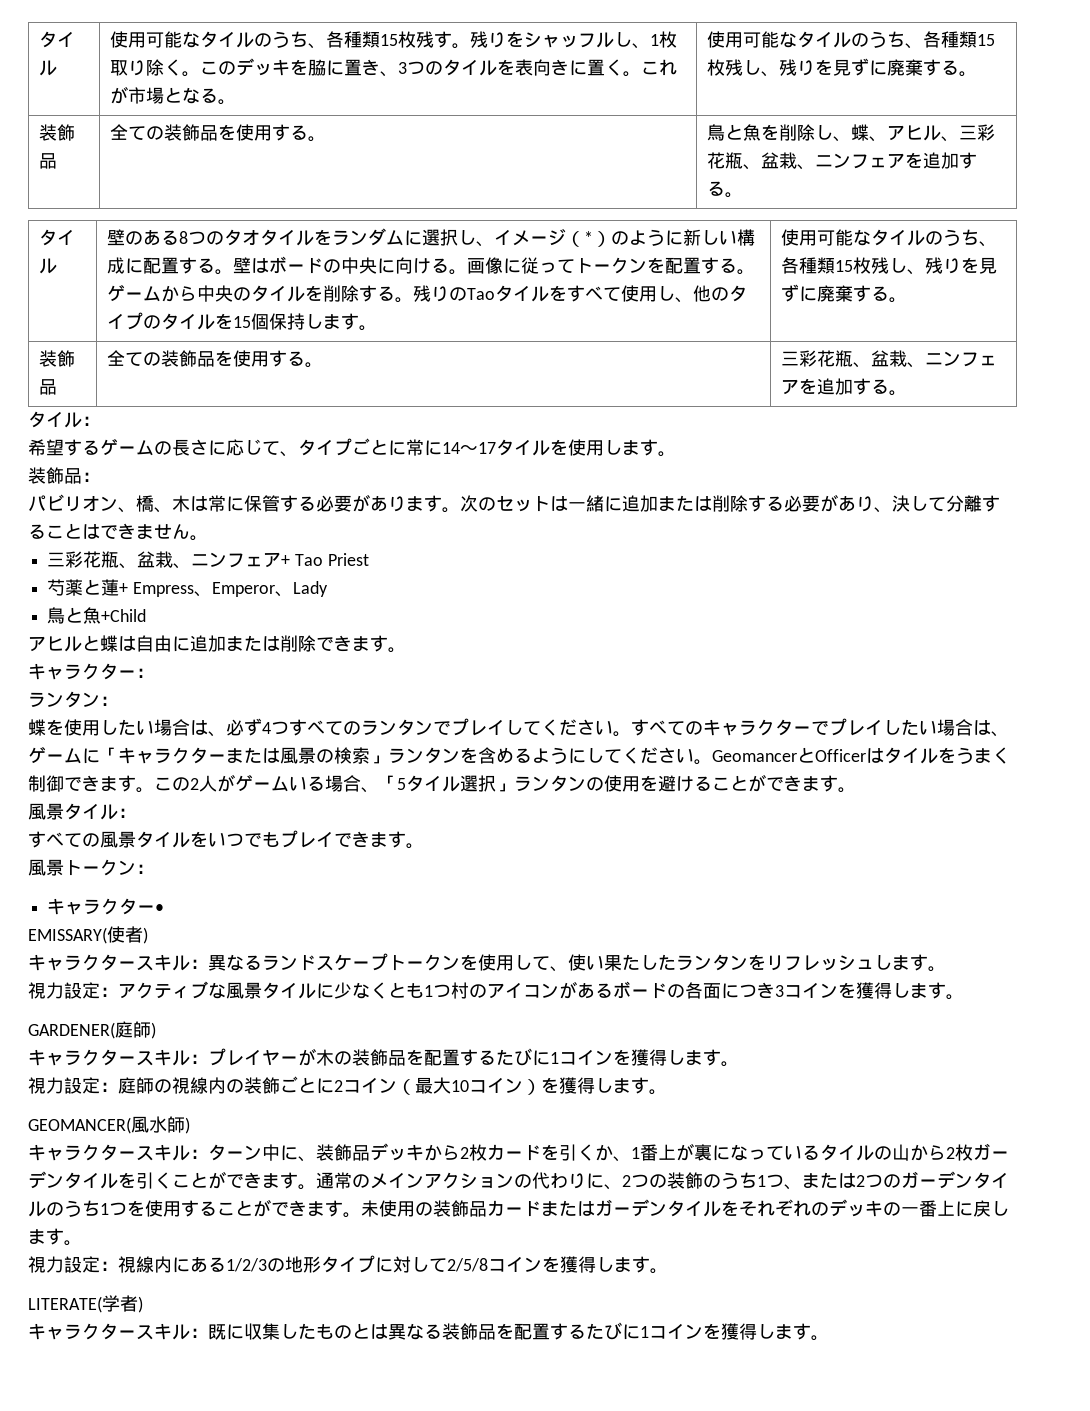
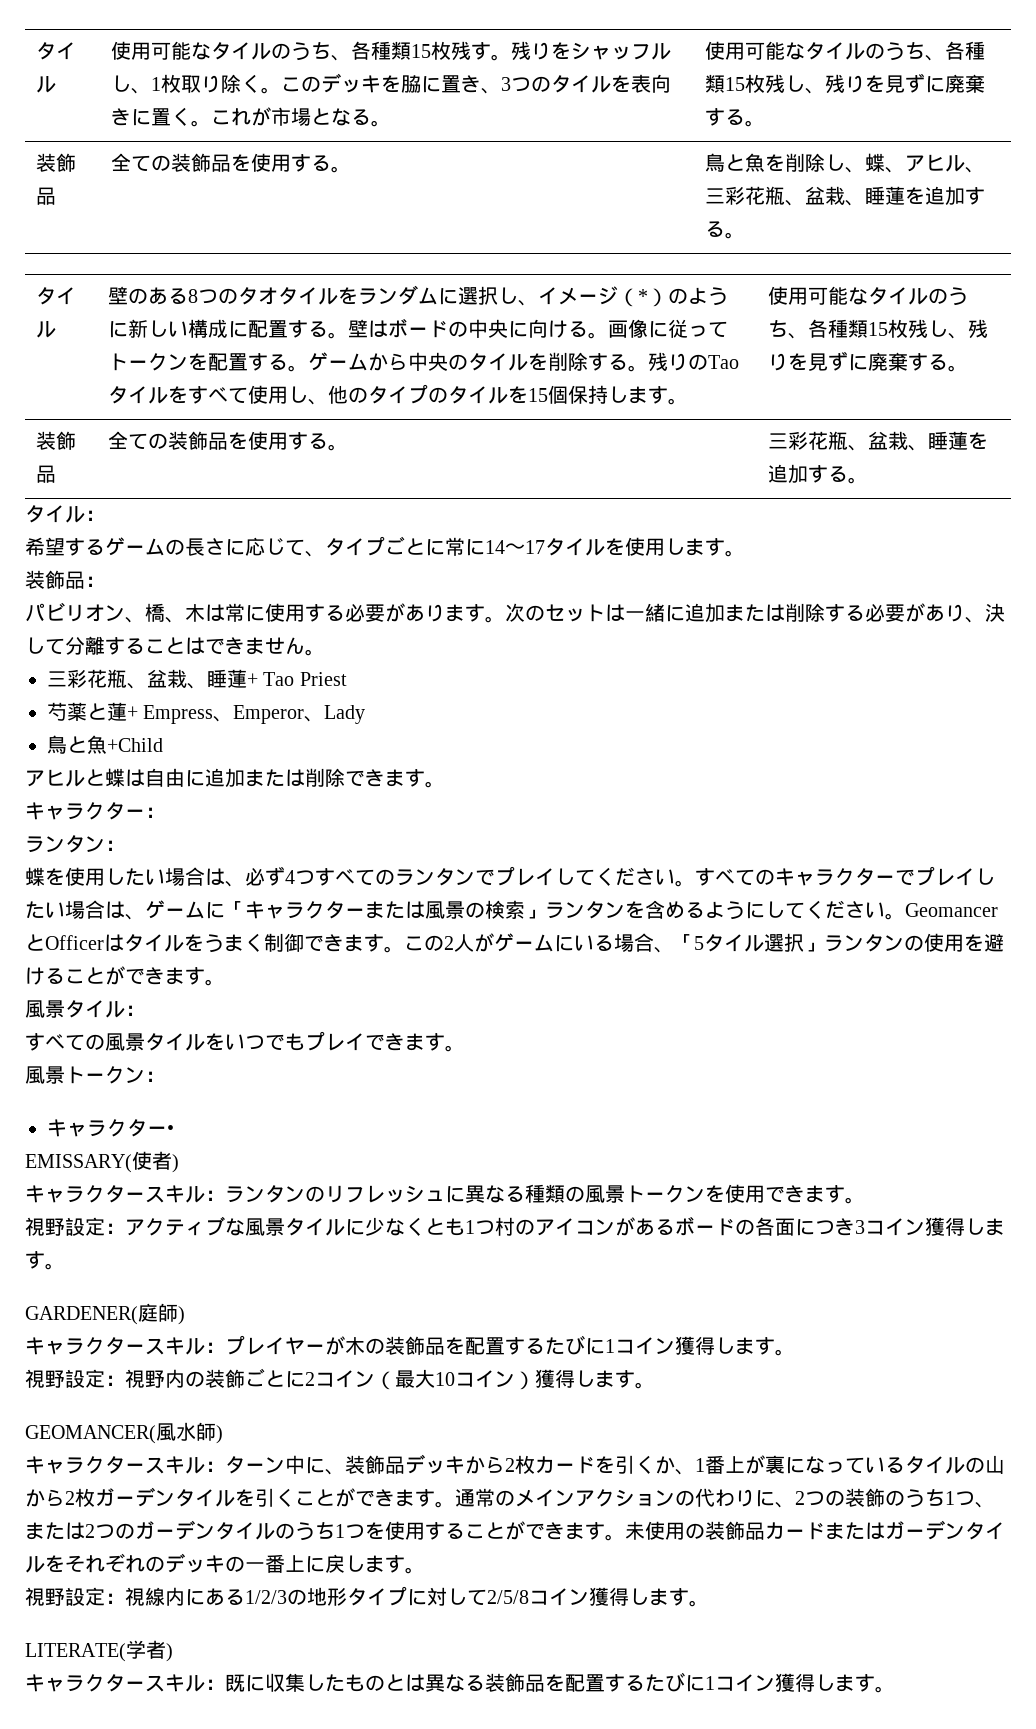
[815,153,906,169] ニンフェア -> [864,186,905,205] 睡蓮
[925,351,998,367] [781,379,800,395] ニンフェア -> [927,431,968,450] 睡蓮
[244,495,280,512] 保管 -> [265,603,305,622] 使用
[191,552,282,568] ニンフェア -> [207,669,247,688] 睡蓮
(289, 784) none -> [554,935,574,952] に
[208,953,946,972] [28,982,64,999] 異なるランドスケープトークンを使用して、使い果たしたランタンをリフレッシュします。 // 視力 -> [225,1184,865,1204] [25,1217,65,1236] ランタンのリフレッシュに異なる種類の風景トークンを使用できます。 // 視野
[838,982,856,998] を -> (925, 1227) none
[613,1049,631,1065] を -> (675, 1346) none
[46,1077,208,1094] 力設定：庭師の視線 -> [45,1369,165,1388] 野設定：視野
[541,1077,559,1093] を -> (535, 1380) none
[46,1256,64,1273] 力 -> [45,1588,65,1606] 野
[542,1256,560,1272] を -> (589, 1597) none
[703,1323,721,1339] を -> (775, 1683) none

